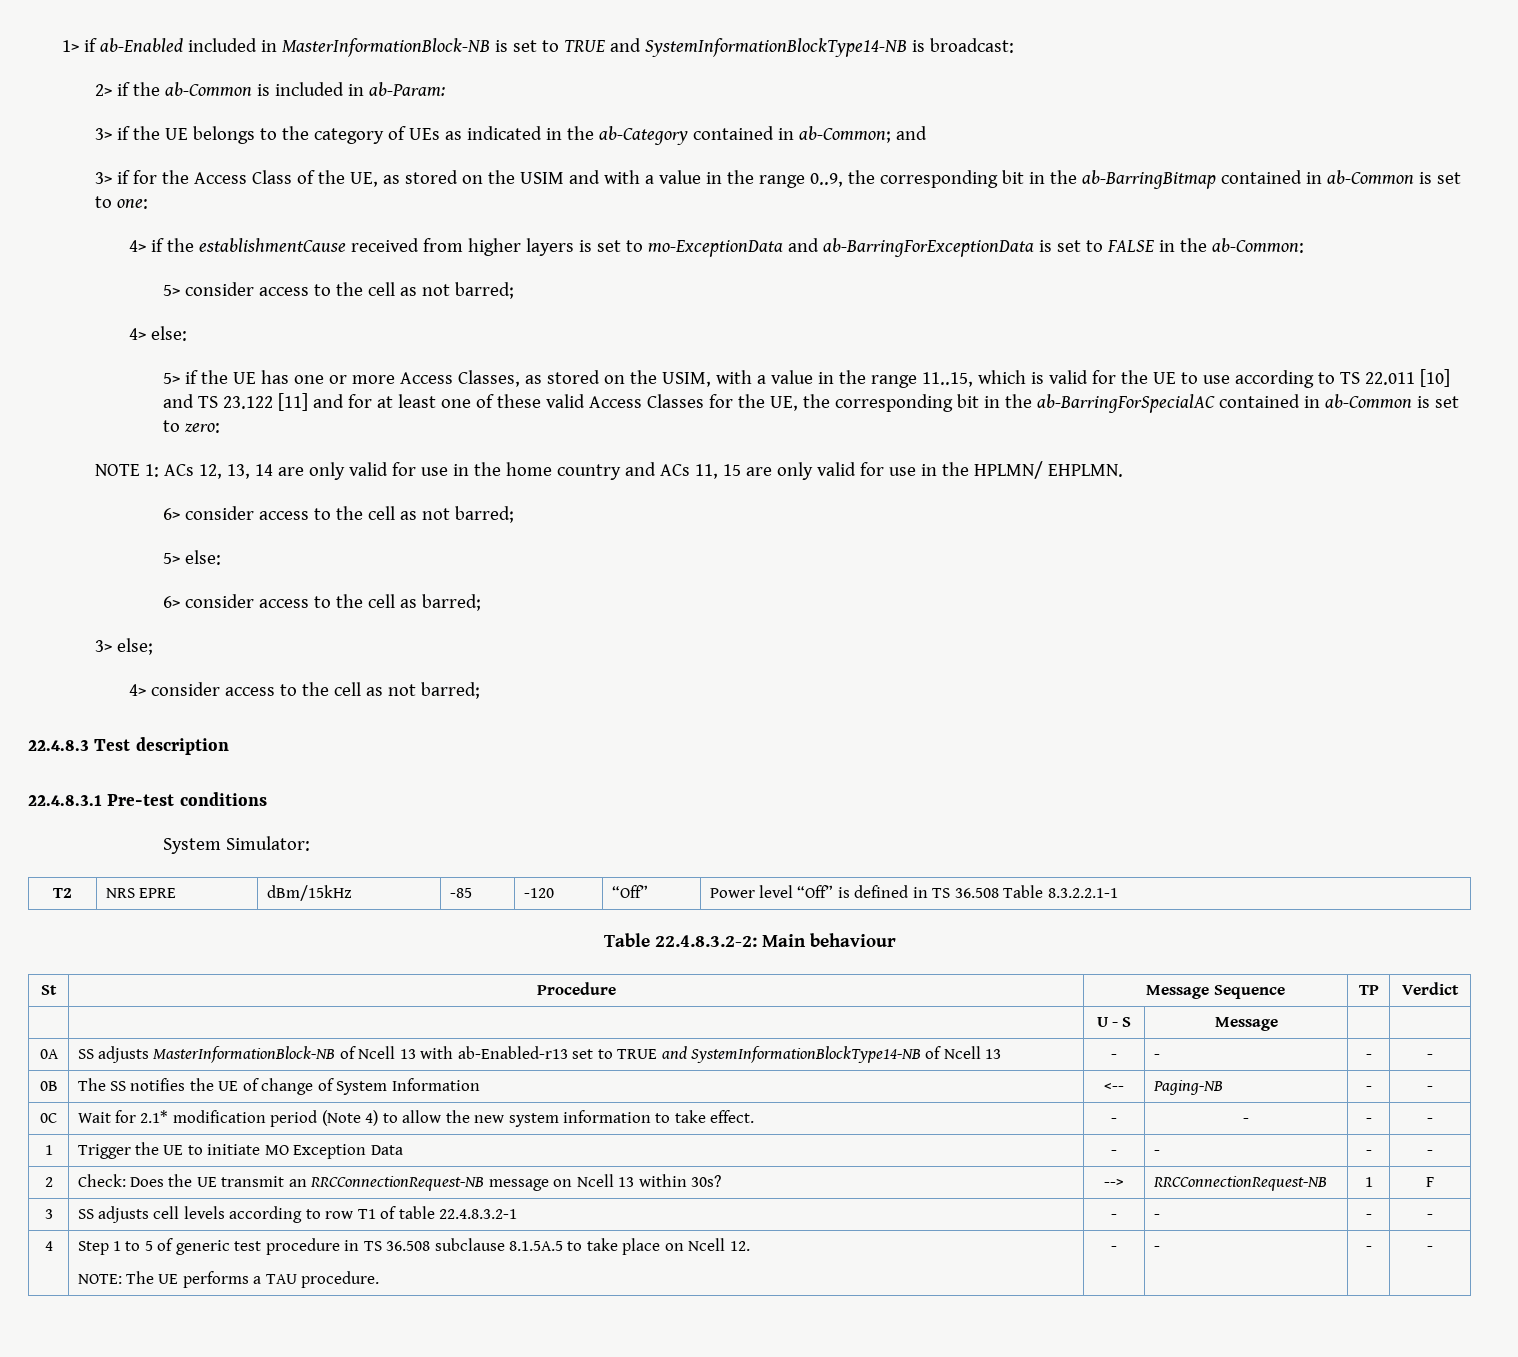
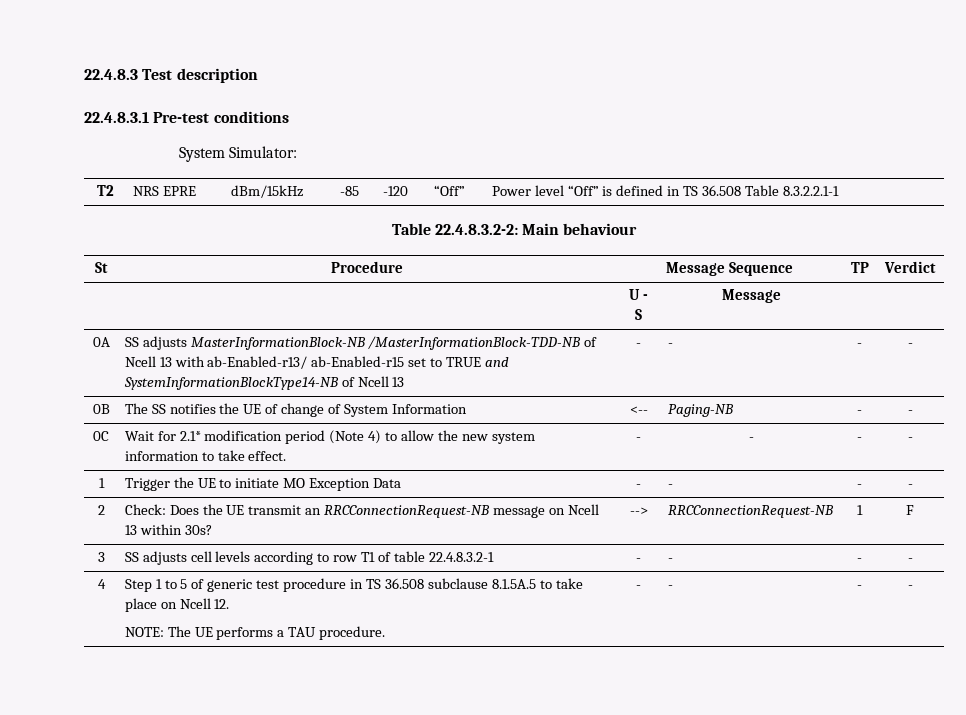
[61,38,1014,57] [95,82,446,96] [95,126,928,145] [95,170,1462,189] [95,196,149,209] [129,238,1305,257] [162,282,514,299] [129,326,188,341] [162,369,1450,388] [162,393,1459,413] [162,420,220,433] [95,461,1124,480] [162,506,514,523] [162,550,221,565] [162,594,481,611] [95,638,154,655] [129,682,481,699] 1> if ab-Enabled included in MasterInformationBlock-NB is set to TRUE and SystemInformationBlockType14-NB is broadcast: // 2> if the ab-Common is included in ab-Param: // 3> if the UE belongs to the category of UEs as indicated in the ab-Category contained in ab-Common; and // 3> if for the Access Class of the UE, as stored on the USIM and with a value in the range 0..9, the corresponding bit in the ab-BarringBitmap contained in ab-Common is set to one: // 4> if the establishmentCause received from higher layers is set to mo-ExceptionData and ab-BarringForExceptionData is set to FALSE in the ab-Common: // 5> consider access to the cell as not barred; // 4> else: // 5> if the UE has one or more Access Classes, as stored on the USIM, with a value in the range 11..15, which is valid for the UE to use according to TS 22.011 [10] and TS 23.122 [11] and for at least one of these valid Access Classes for the UE, the corresponding bit in the ab-BarringForSpecialAC contained in ab-Common is set to zero: // NOTE 1: ACs 12, 13, 14 are only valid for use in the home country and ACs 11, 15 are only valid for use in the HPLMN/ EHPLMN. // 6> consider access to the cell as not barred; // 5> else: // 6> consider access to the cell as barred; // 3> else; // 4> consider access to the cell as not barred; // -> (84, 74) none
(336, 1054) none -> [368,336,582,350] /MasterInformationBlock-TDD-NB
[457,1046,568,1059] ab-Enabled-r13 -> [207,356,405,369] ab-Enabled-r13/ ab-Enabled-r15

